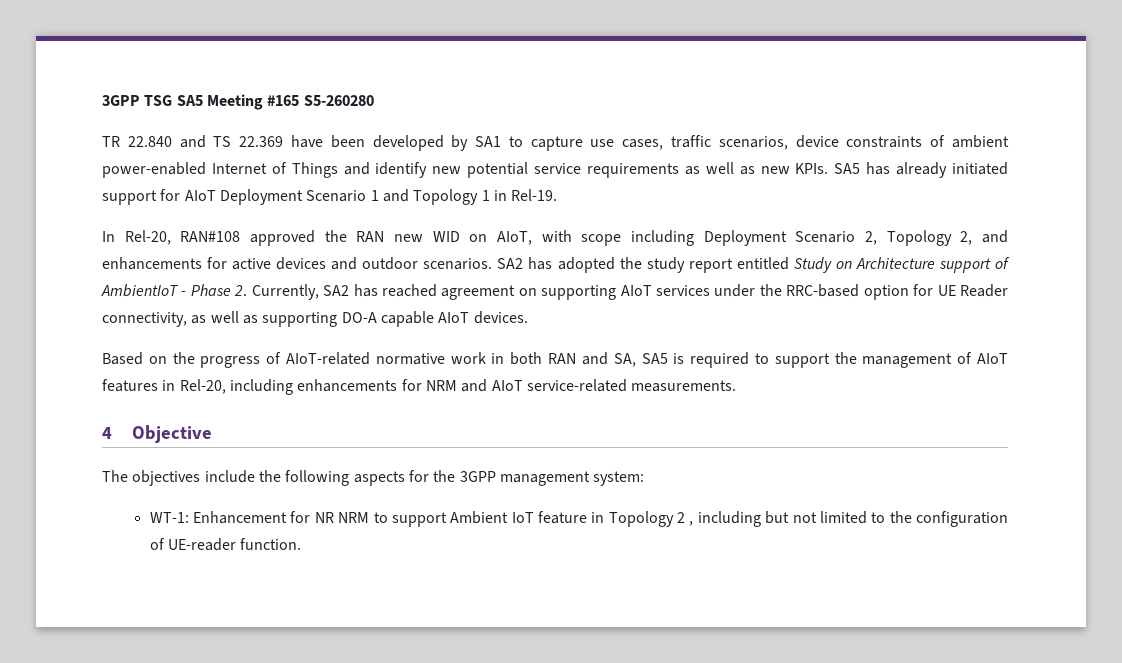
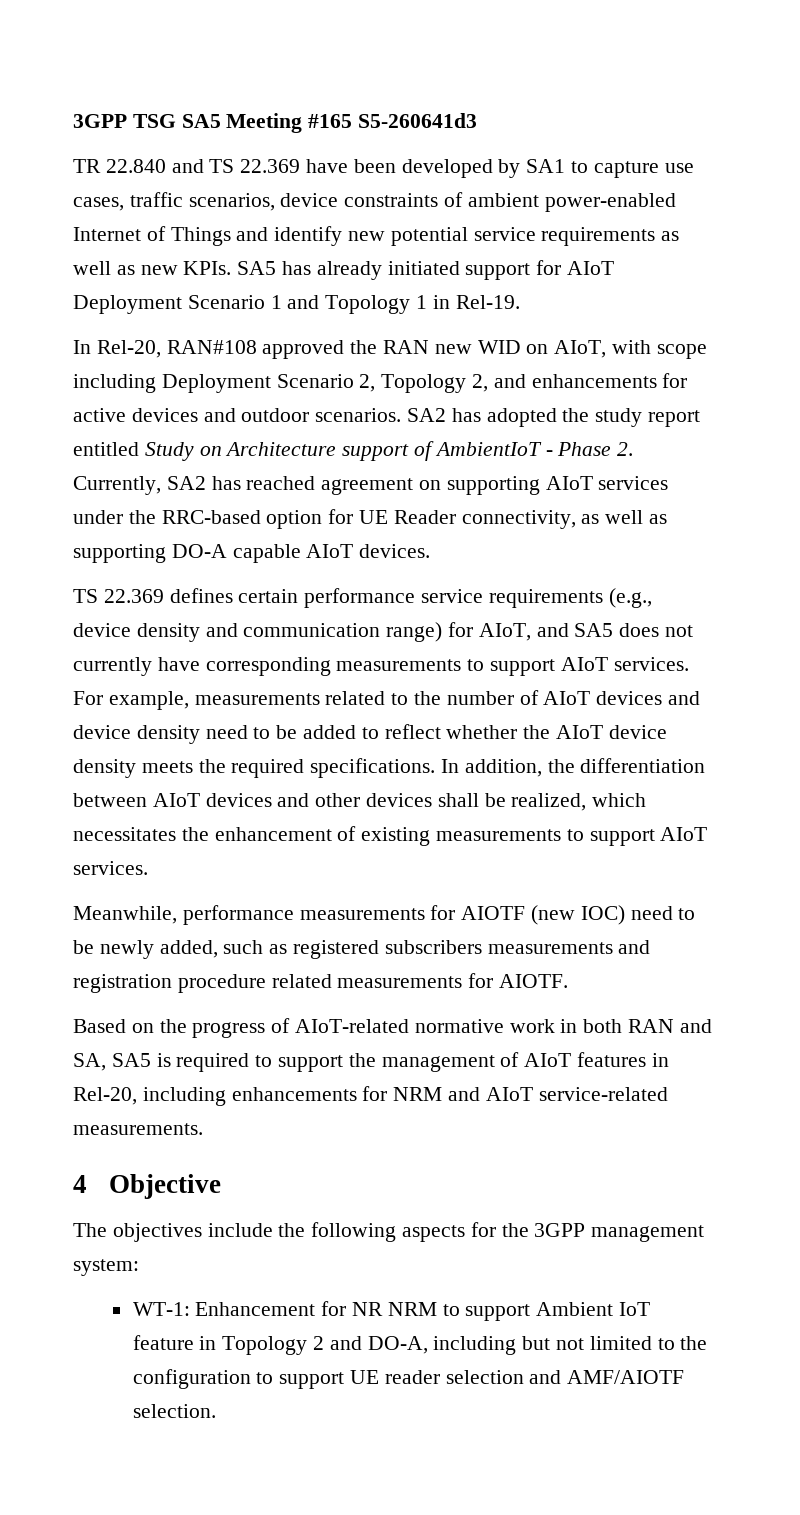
[303,95,374,106] S5-260280 -> [358,113,478,128] S5-260641d3
(528, 317) none -> [73,588,652,608] [73,622,694,642] [73,657,689,676] [73,690,701,710] [73,724,667,744] [73,758,706,778] [73,793,647,811] [73,826,708,846] [73,861,148,875] [73,905,696,925] [73,940,651,959] [73,973,569,993] // TS 22.369 defines certain performance service requirements (e.g., device density and communication range) for AIoT, and SA5 does not currently have corresponding measurements to support AIoT services. For example, measurements related to the number of AIoT devices and device density need to be added to reflect whether the AIoT device density meets the required specifications. In addition, the differentiation between AIoT devices and other devices shall be realized, which necessitates the enhancement of existing measurements to support AIoT services. // Meanwhile, performance measurements for AIOTF (new IOC) need to be newly added, such as registered subscribers measurements and registration procedure related measurements for AIOTF.
[689,521,694,526] , -> [329,1336,428,1354] and DO-A,
[149,538,302,551] of UE-reader function. -> [256,1370,685,1389] [132,1404,216,1418] to support UE reader selection and AMF/AIOTF selection.

